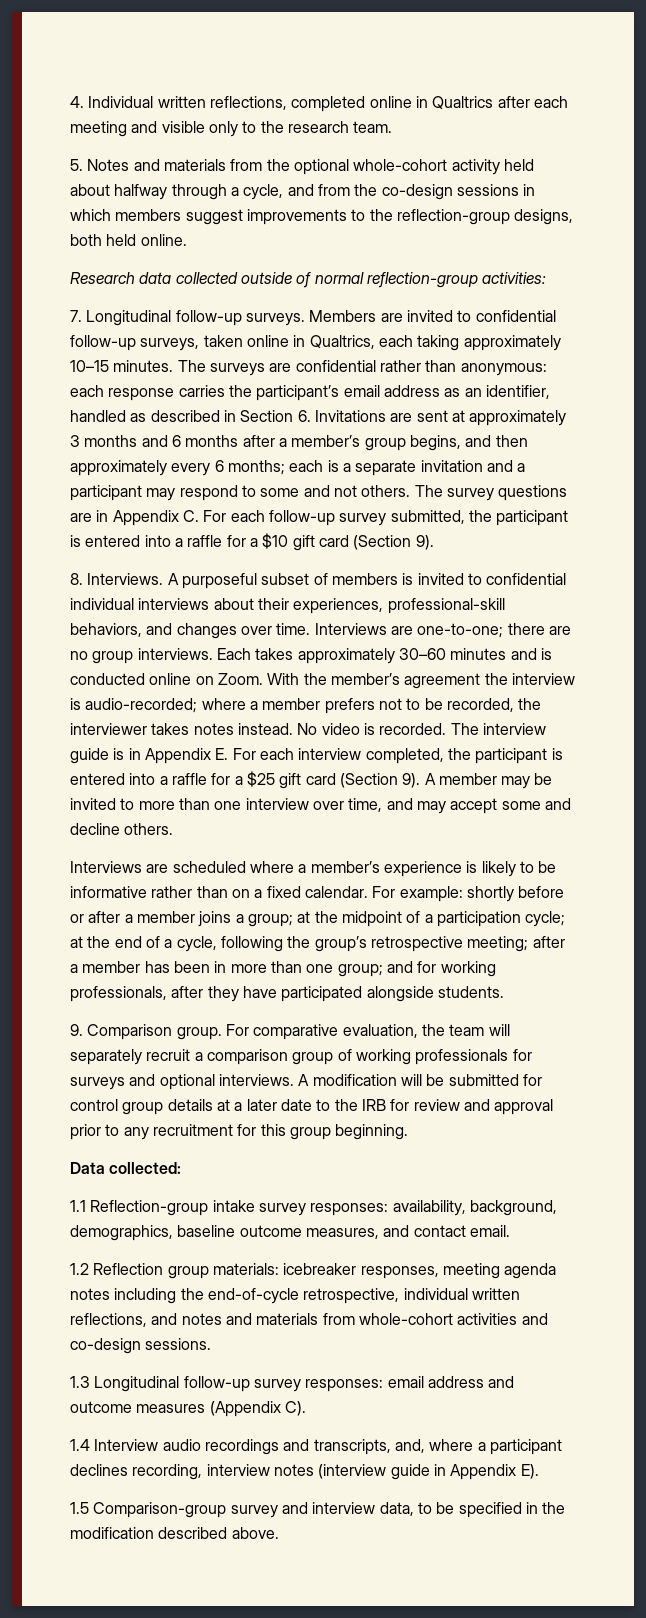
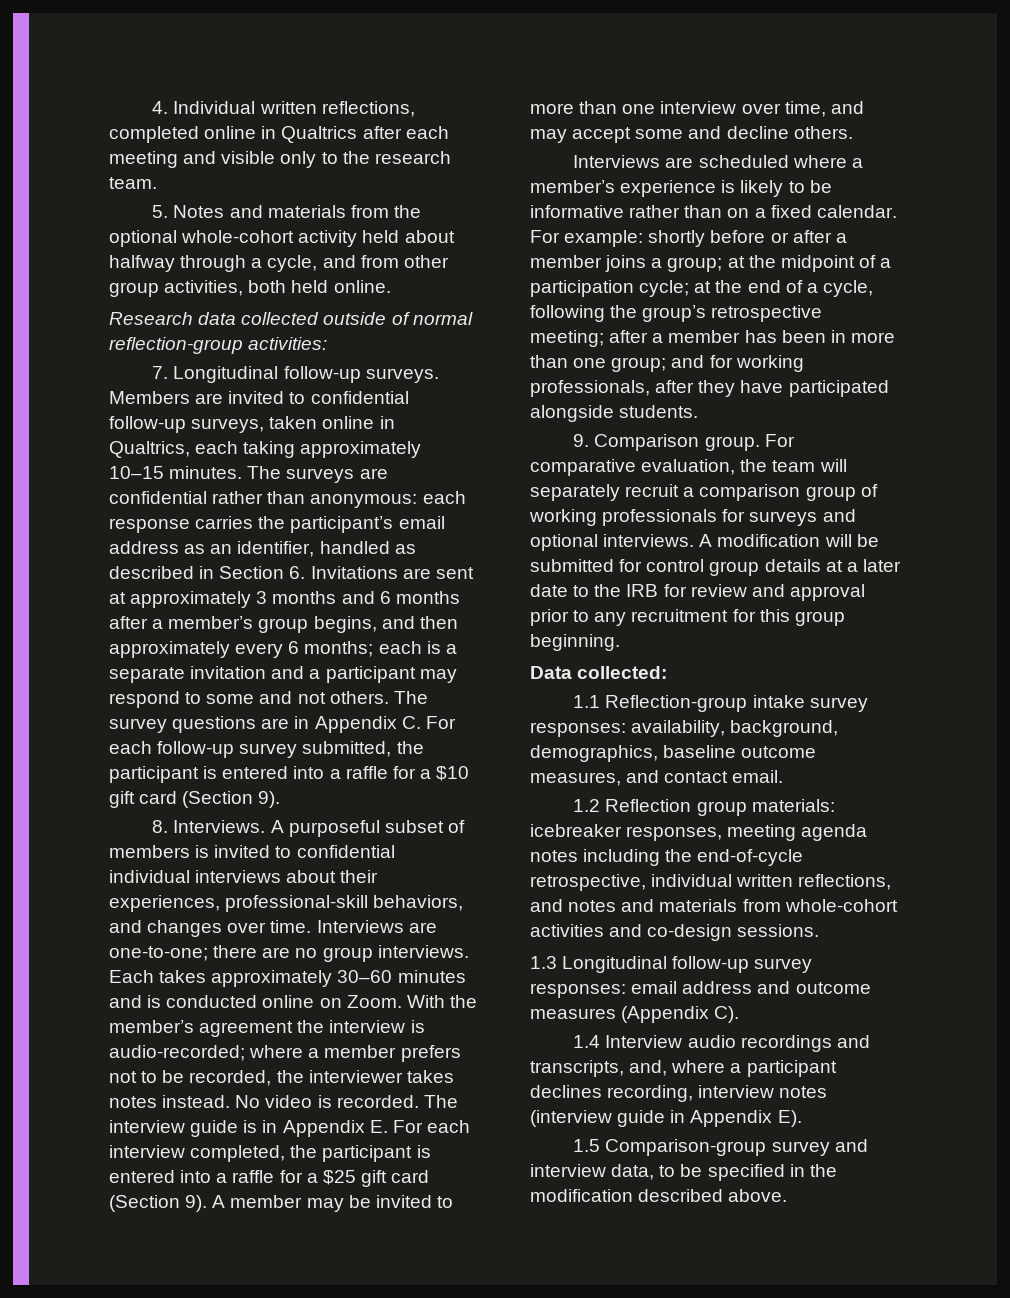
[354,184,536,200] [70,209,574,225] the co-design sessions in which members suggest improvements to the reflection-group designs, -> [403,255,449,268] [109,280,244,297] other group activities,

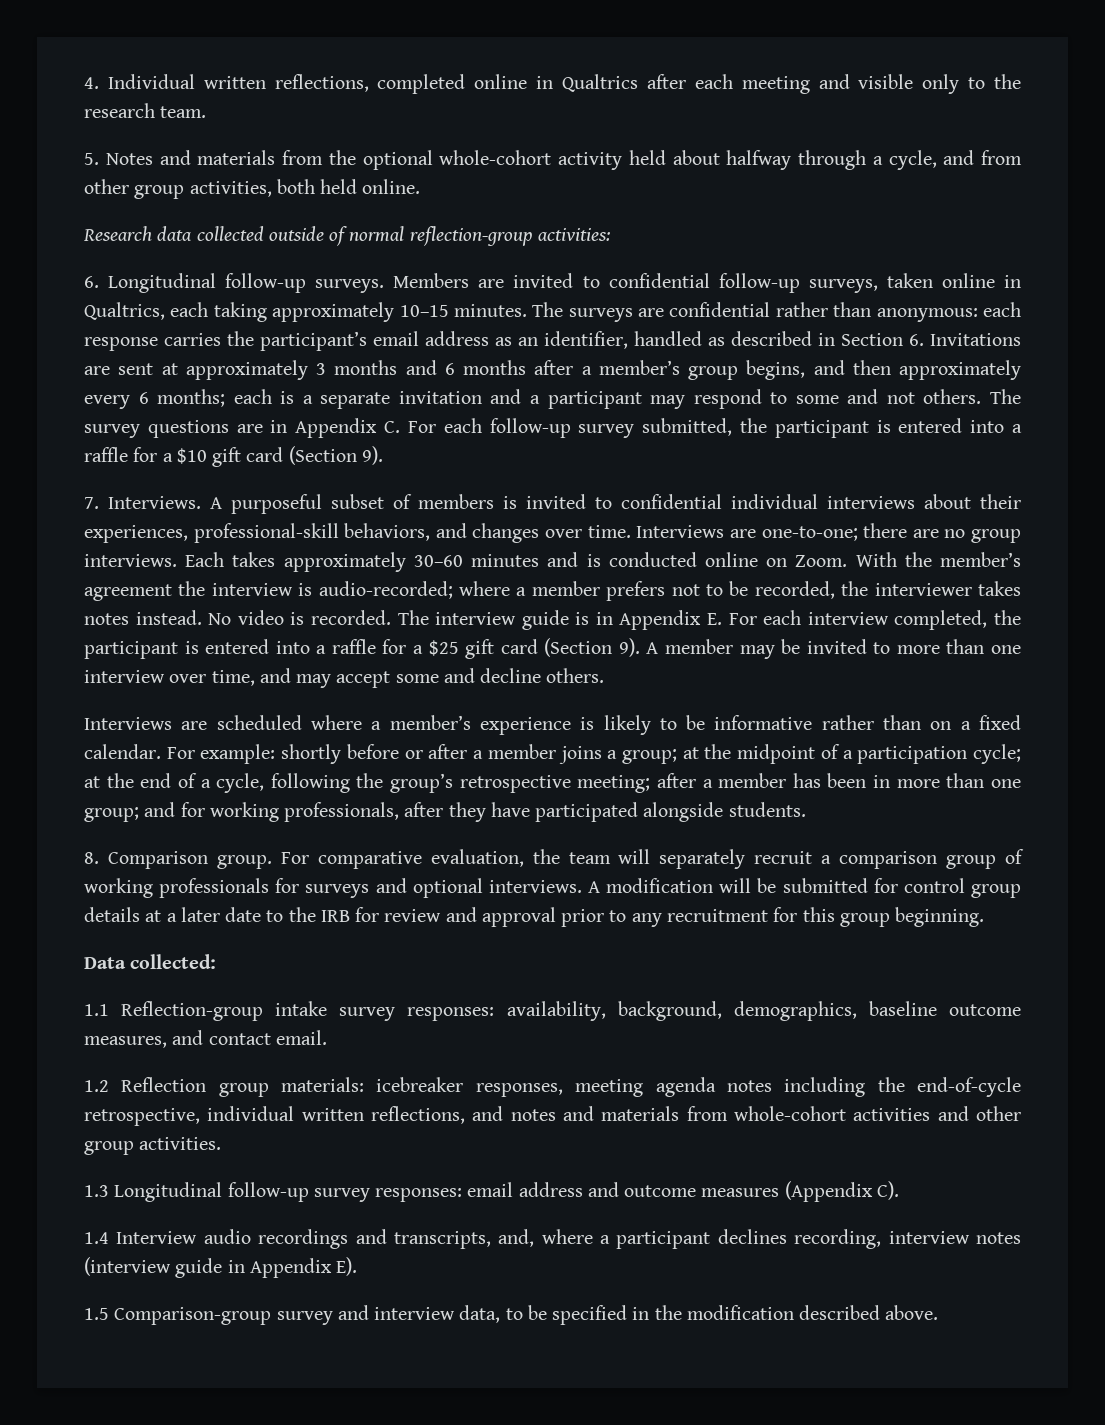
[152,366,169,379] 7. -> [84,276,99,288] 6.
[152,820,169,833] 8. -> [84,497,99,509] 7.
[573,434,590,447] 9. -> [84,852,99,864] 8.
[647,924,820,941] co-design sessions. -> [976,1106,1022,1121] [84,1137,222,1155] other group activities.

